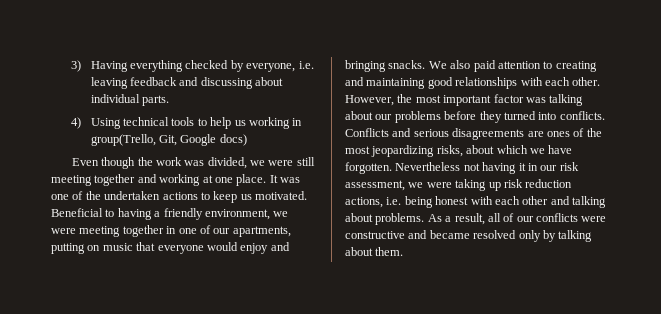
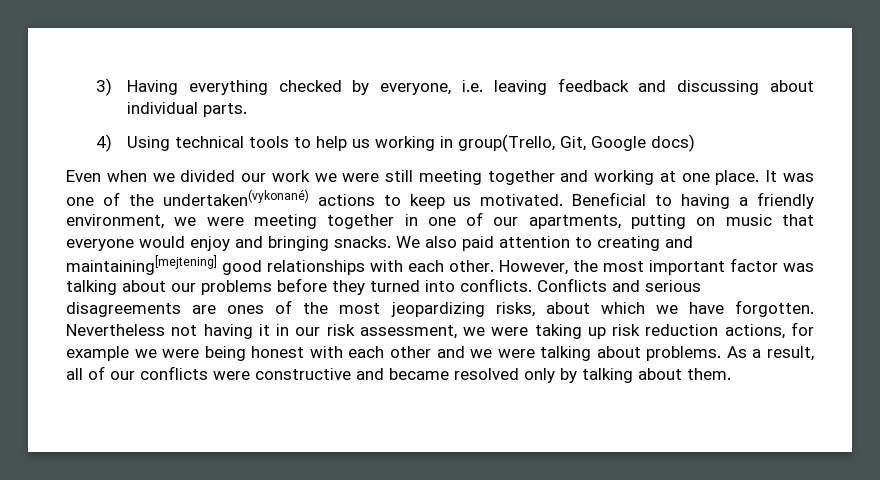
[101,157,247,169] though the work was divided, -> [106,170,310,182] when we divided our work
[104,191,161,200] undertaken -> [162,189,309,206] undertaken(vykonané)
[366,78,426,89] maintaining -> [66,255,217,275] maintaining[mejtening]
[386,197,402,205] i.e. -> [790,322,814,336] [66,346,200,361] for example we were
(570, 200) none -> [470,349,535,358] we were

